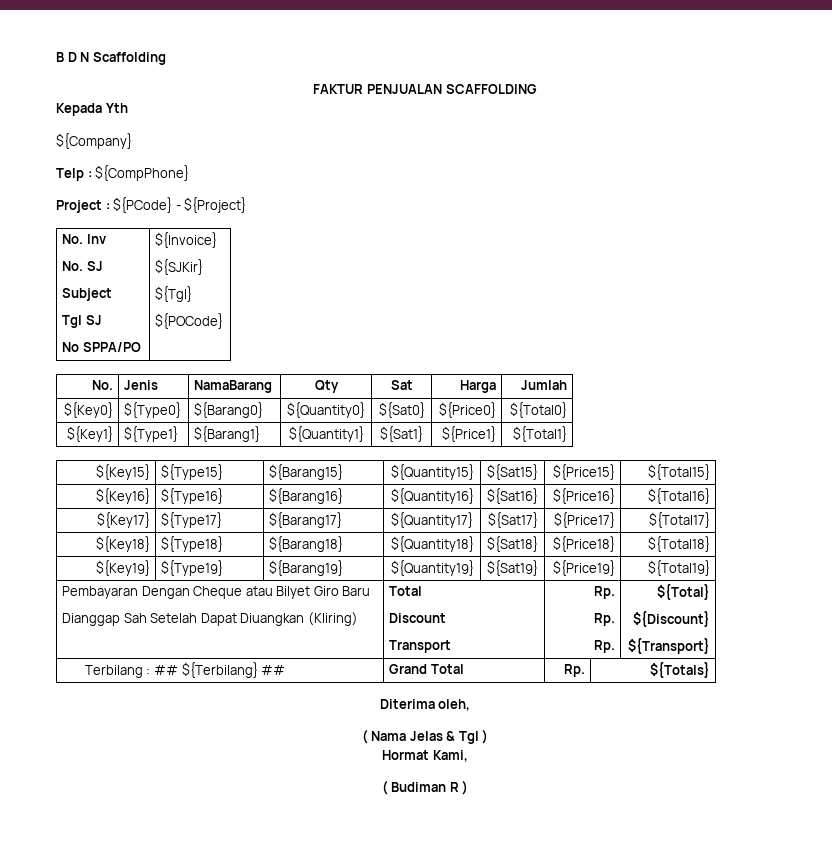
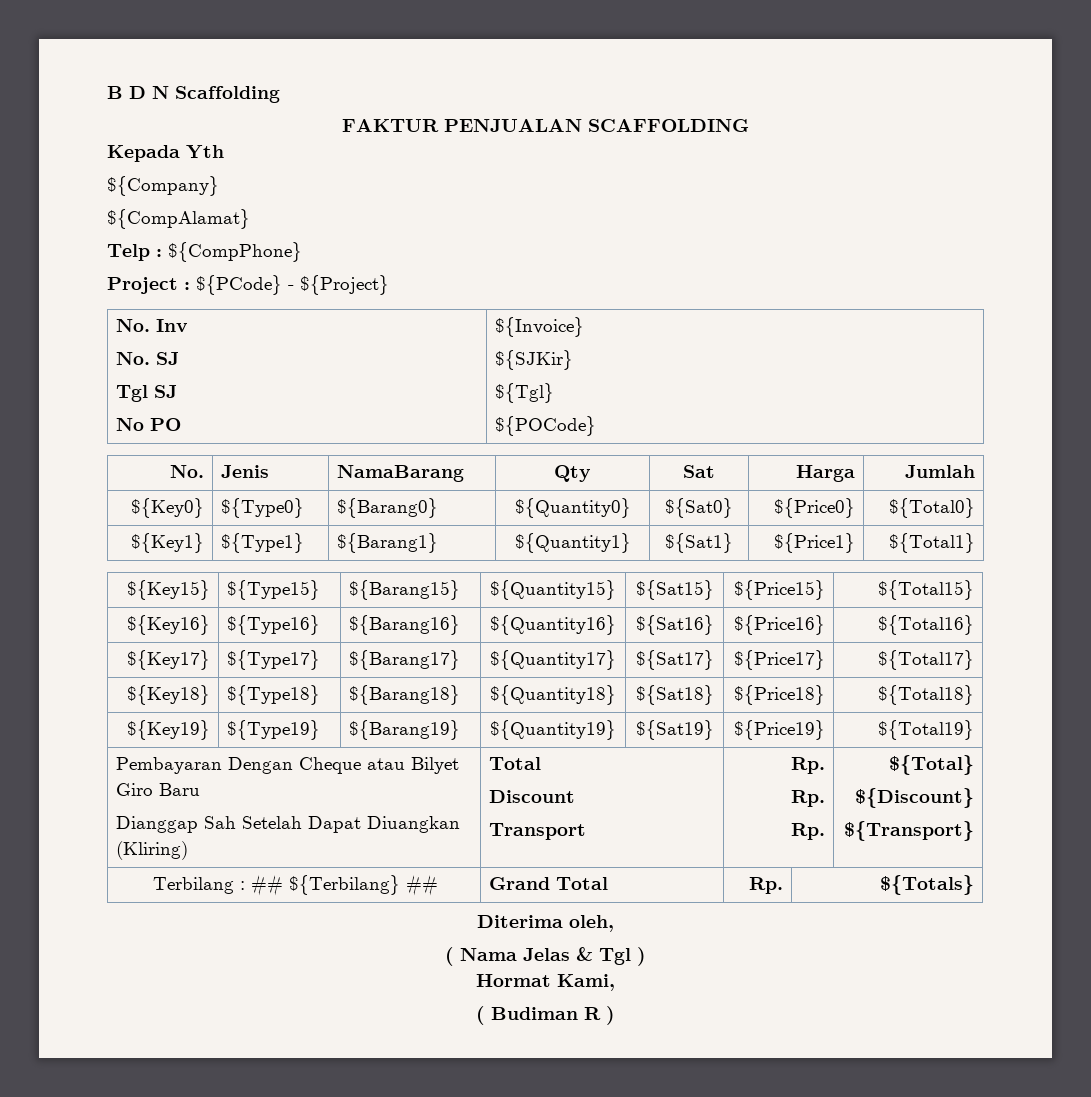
(132, 141) none -> [107,209,250,229] // ${CompAlamat}
[62,288,113,301] // Subject -> (180, 358) none
[82,342,141,352] SPPA/PO -> [150,418,182,431] PO

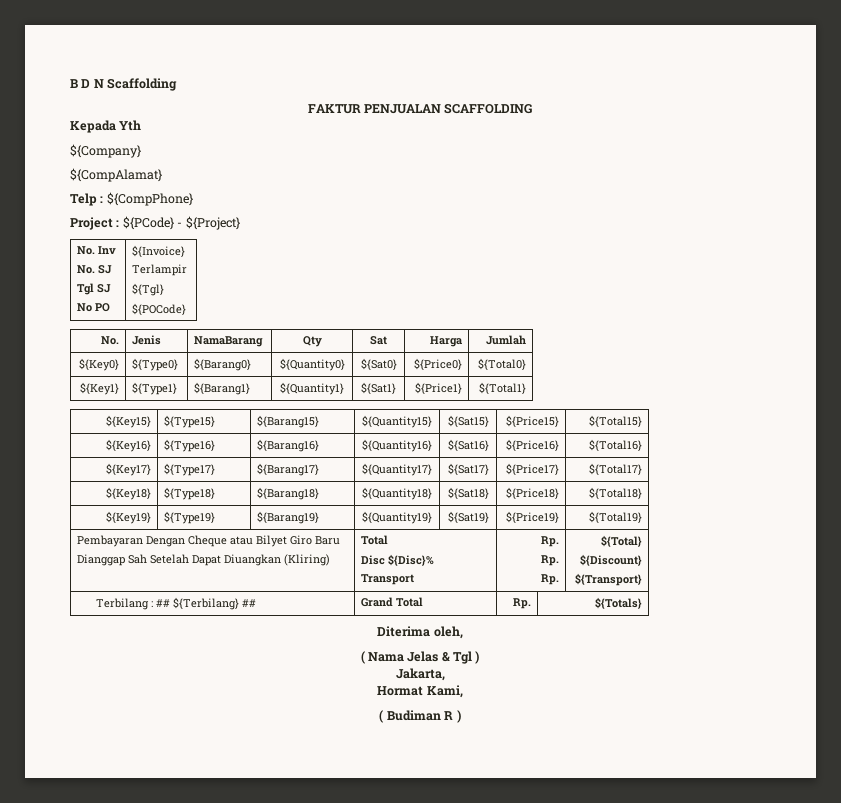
[495,350,574,370] ${SJKir} -> [132,264,188,276] Terlampir
[489,790,576,803] Discount -> [361,554,435,566] Disc ${Disc}%
(646, 956) none -> [395,668,445,681] // Jakarta,

